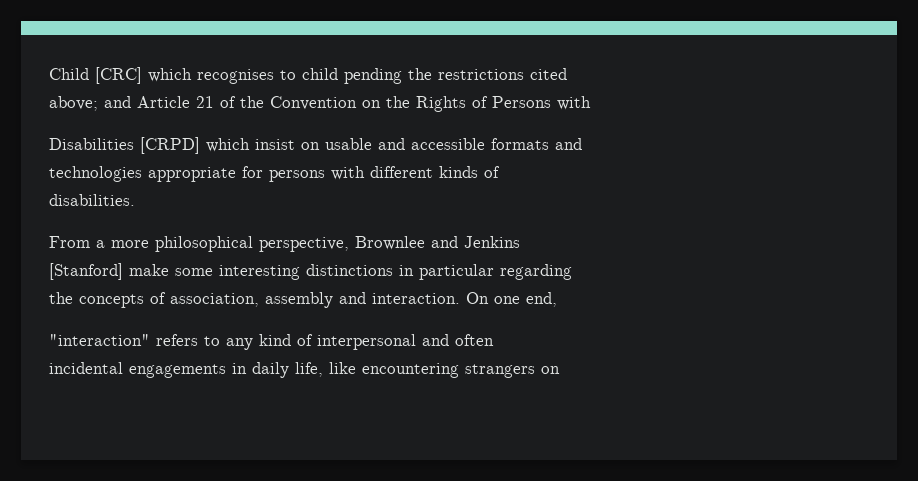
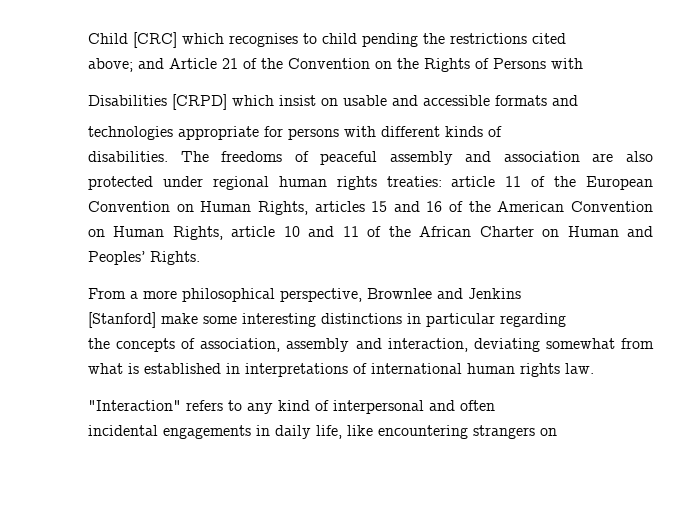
(135, 200) none -> [180,151,653,165] [88,176,653,190] [88,201,653,215] [88,226,653,240] [88,251,200,265] The freedoms of peaceful assembly and association are also protected under regional human rights treaties: article 11 of the European Convention on Human Rights, articles 15 and 16 of the American Convention on Human Rights, article 10 and 11 of the African Charter on Human and Peoples’ Rights.
[372,292,557,307] [49,334,150,346] interaction. On one end, // "interaction" -> [387,338,654,352] [88,363,594,377] [88,400,181,411] interaction, deviating somewhat from what is established in interpretations of international human rights law. // "Interaction"

